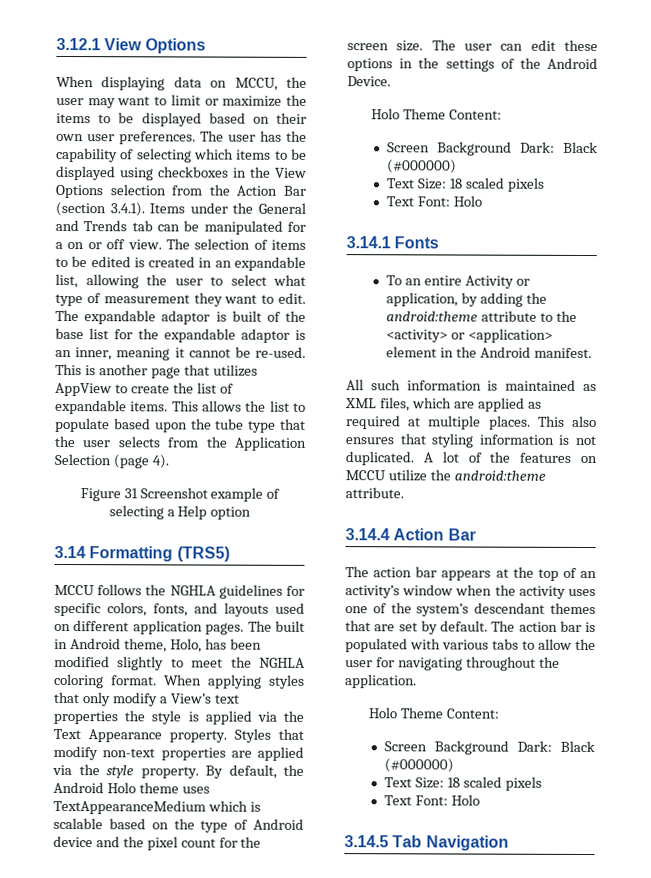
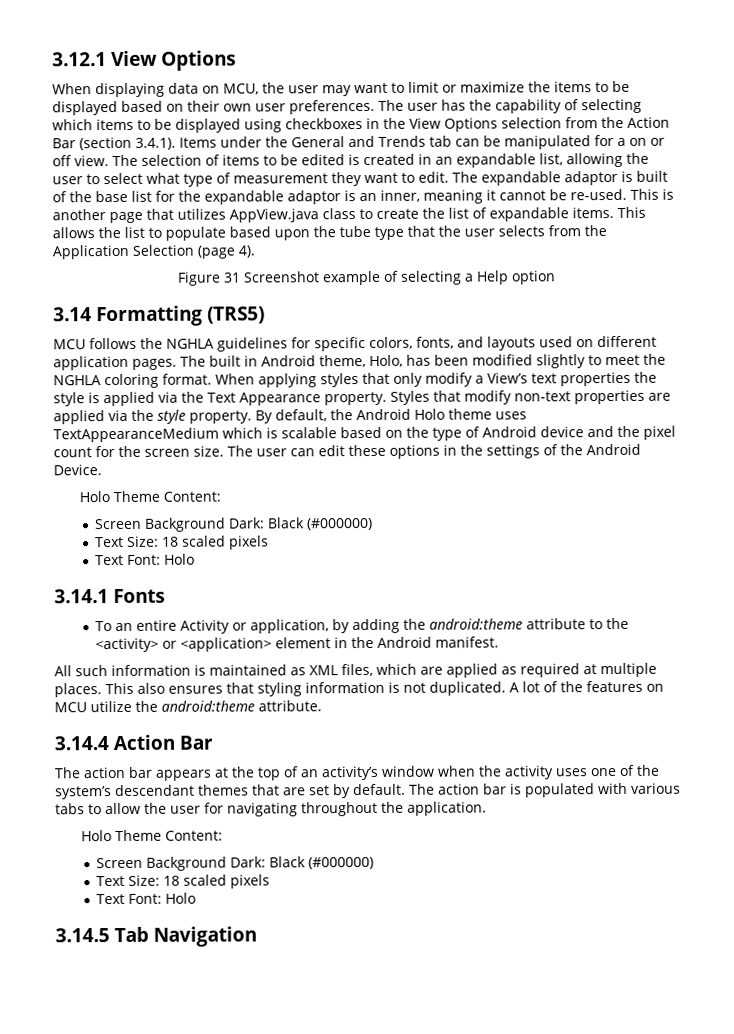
[234,77,278,91] MCCU, -> [223,83,259,95] MCU,
[55,382,112,397] AppView -> [229,208,356,223] AppView.java class
[54,584,95,596] MCCU -> [53,339,86,350] MCU
[345,470,386,481] MCCU -> [54,702,87,713] MCU

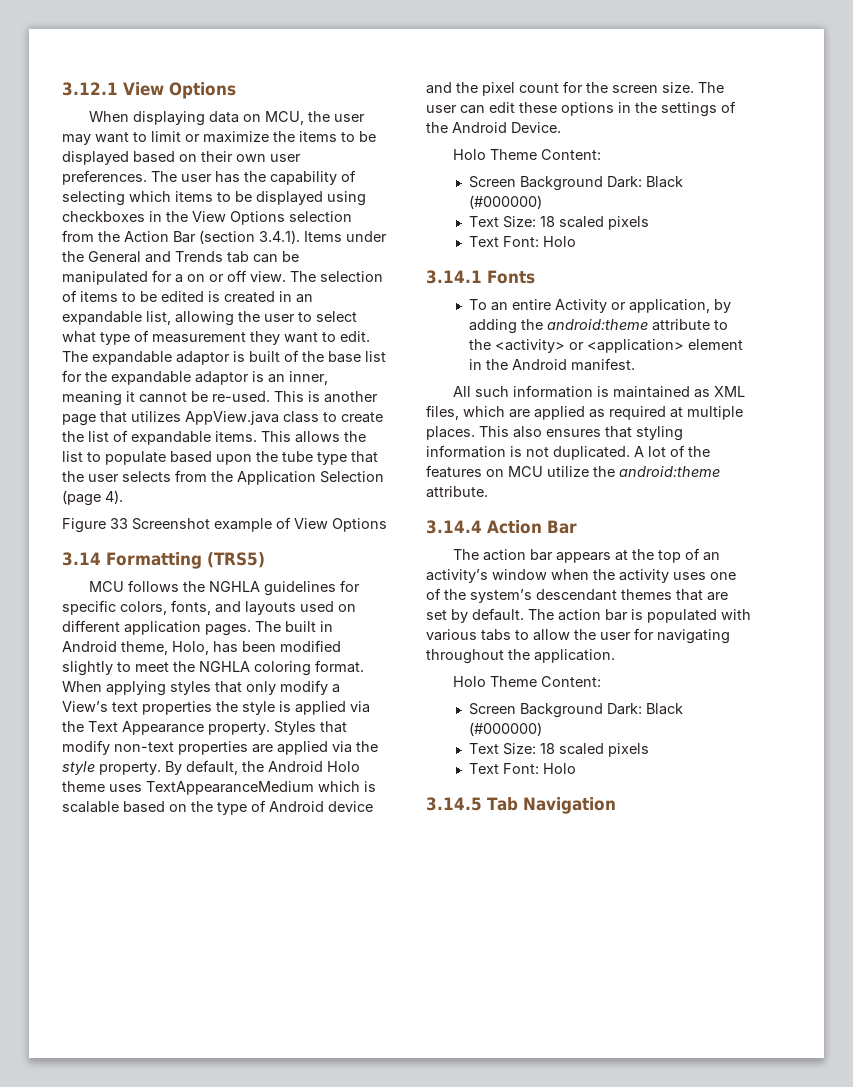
[223,272,241,283] 31 -> [110,518,128,529] 33
[400,270,556,285] selecting a Help option -> [294,518,387,532] View Options

